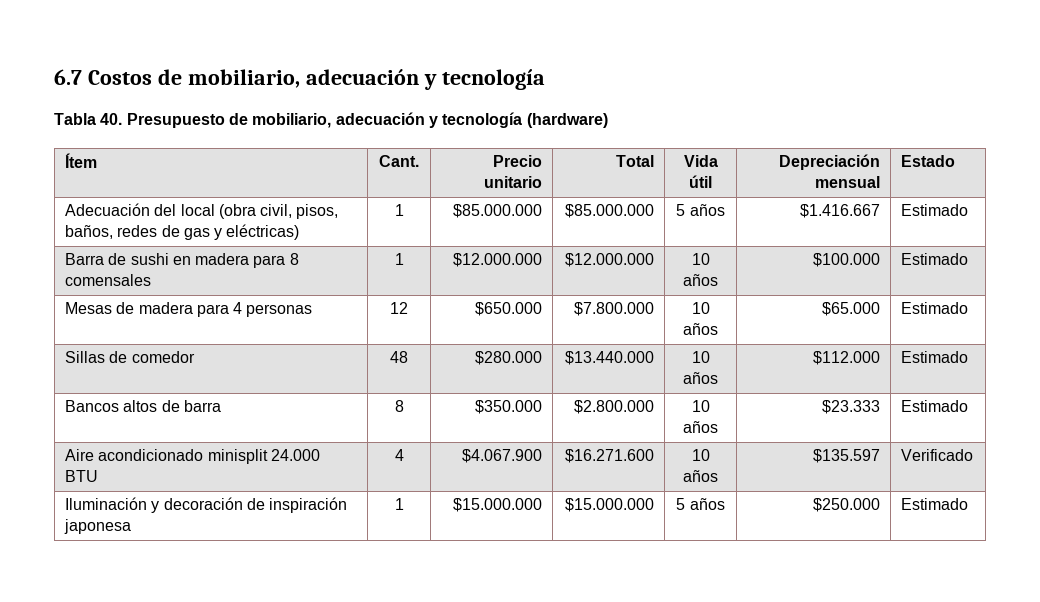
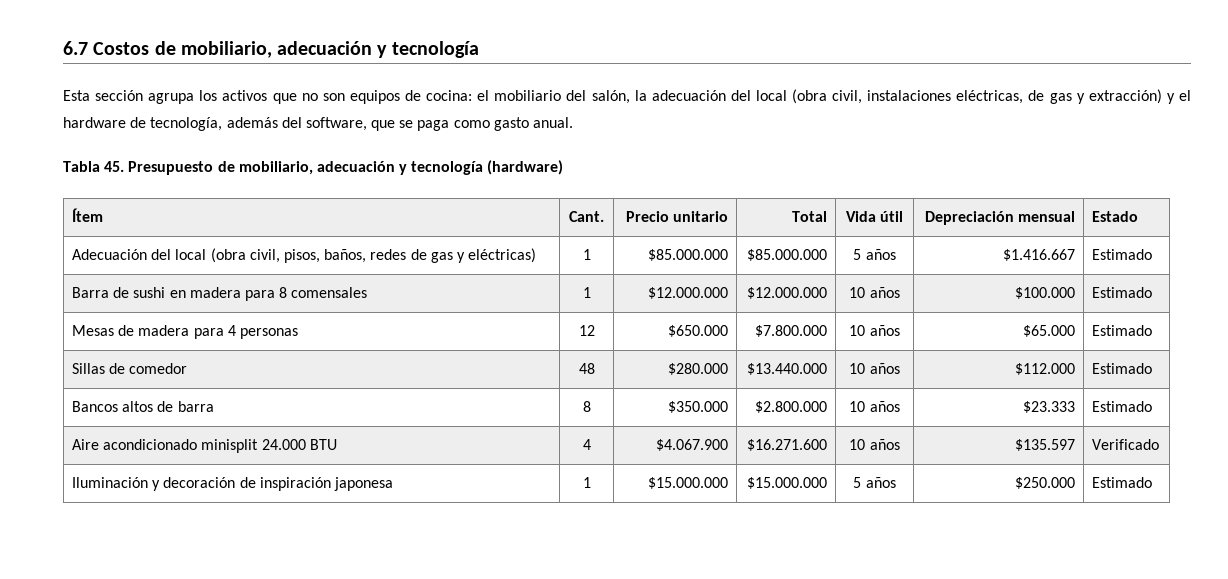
(545, 79) none -> [63,89,1192,104] [63,117,574,131] // Esta sección agrupa los activos que no son equipos de cocina: el mobiliario del salón, la adecuación del local (obra civil, instalaciones eléctricas, de gas y extracción) y el hardware de tecnología, además del software, que se paga como gasto anual.
[100,113,123,125] 40. -> [104,161,125,172] 45.

